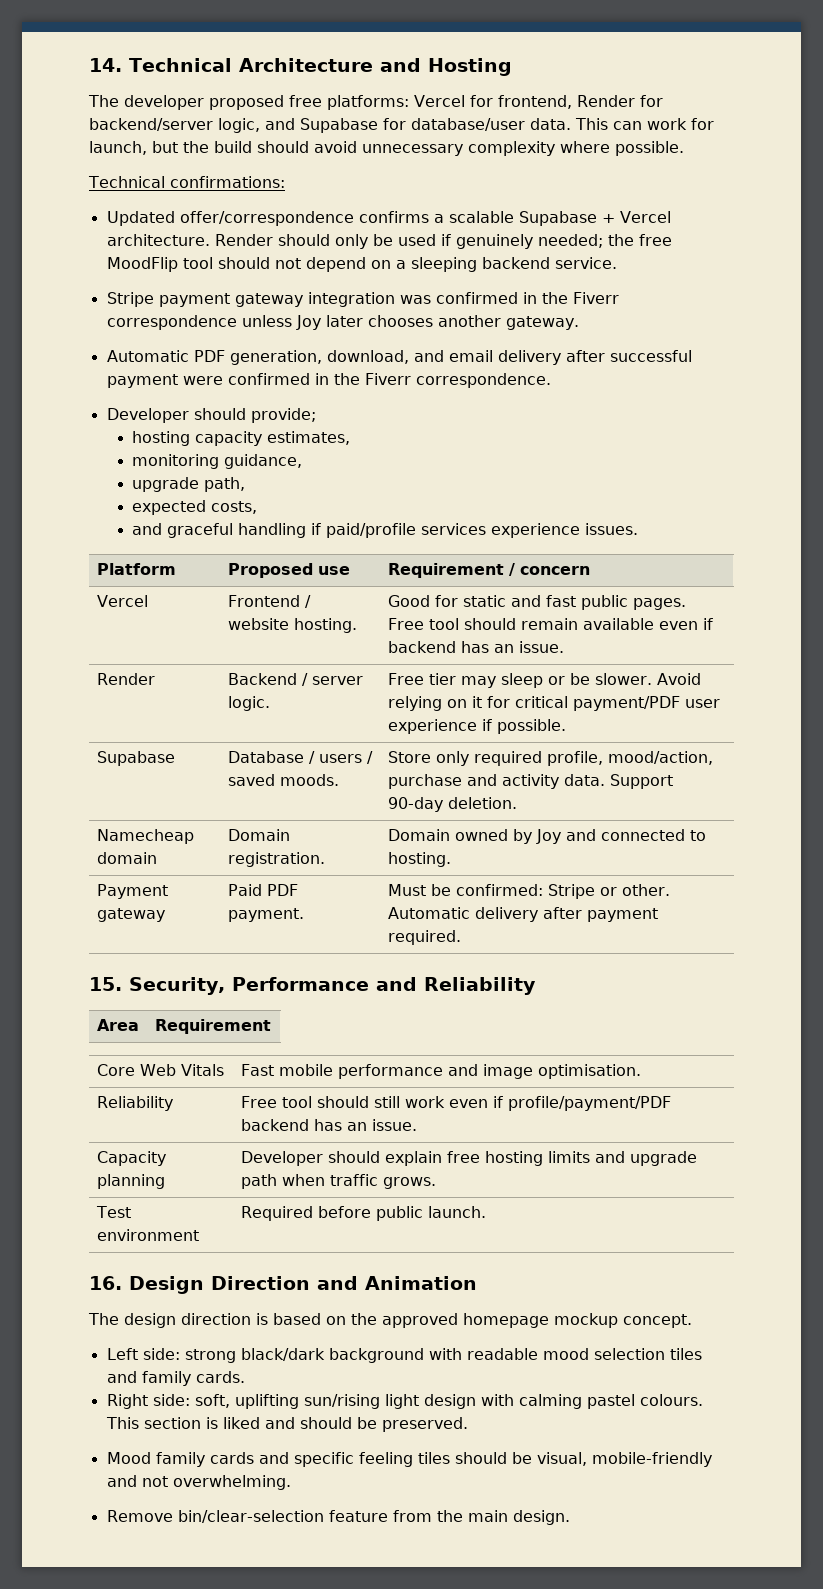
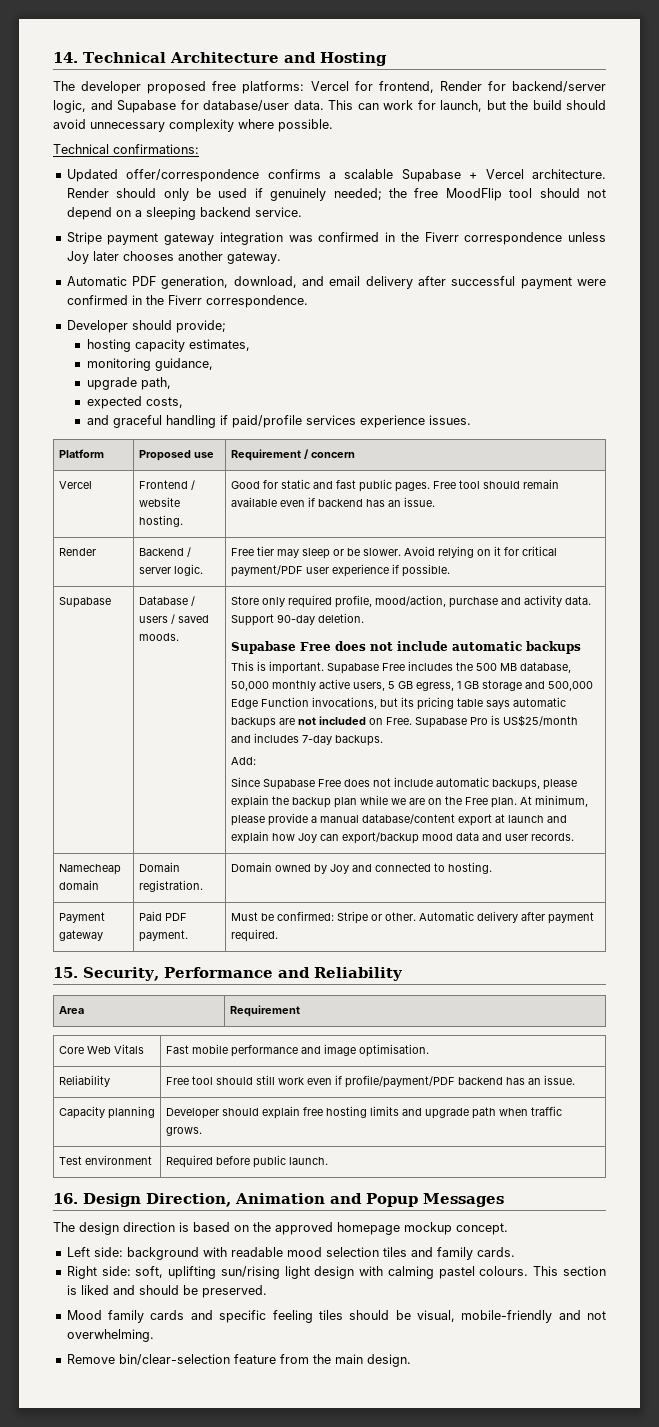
(517, 803) none -> [230,641,581,654] [230,661,571,674] [230,679,593,691] [230,697,566,710] [230,715,578,728] [230,733,383,746] [230,757,256,765] [230,777,577,790] [230,795,588,808] [230,813,567,826] [230,831,574,844] // Supabase Free does not include automatic backups // This is important. Supabase Free includes the 500 MB database, 50,000 monthly active users, 5 GB egress, 1 GB storage and 500,000 Edge Function invocations, but its pricing table says automatic backups are not included on Free. Supabase Pro is US$25/month and includes 7-day backups. // Add: // Since Supabase Free does not include automatic backups, please explain the backup plan while we are on the Free plan. At minimum, please provide a manual database/content export at launch and explain how Joy can export/backup mood data and user records.
[211,1276,477,1290] Direction and Animation -> [146,1193,504,1207] Direction, Animation and Popup Messages
[184,1348,325,1363] strong black/dark -> (123, 1252) none

